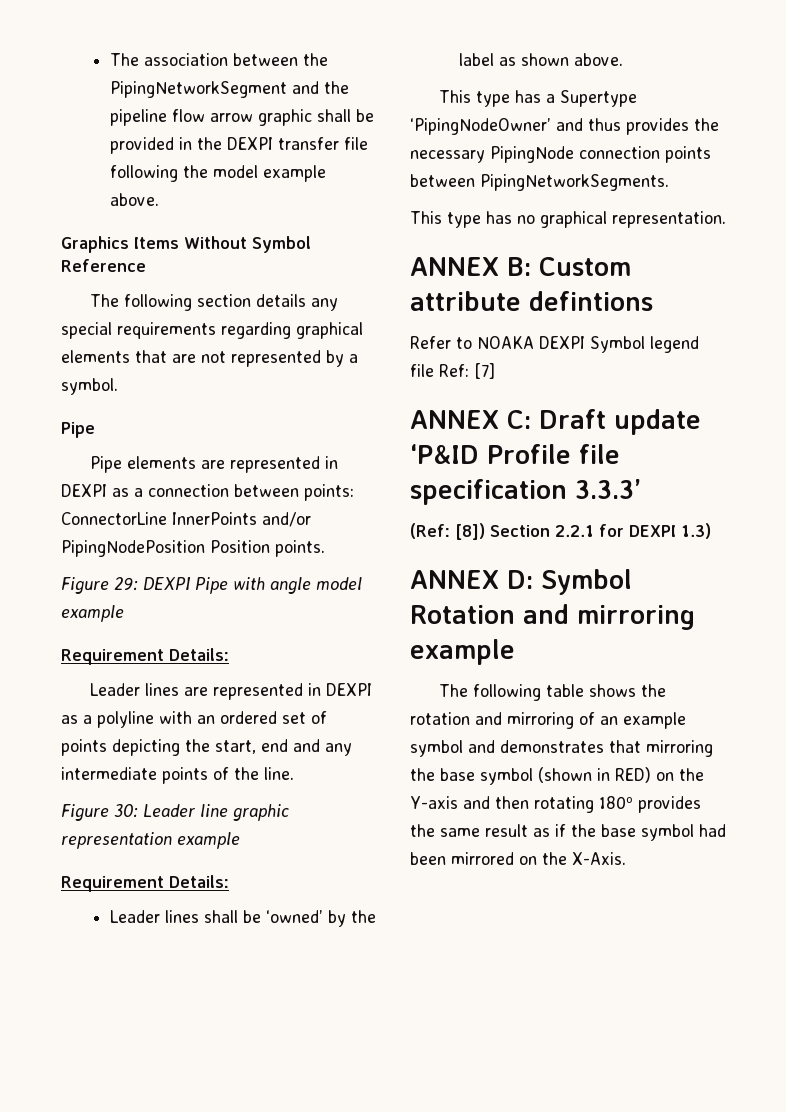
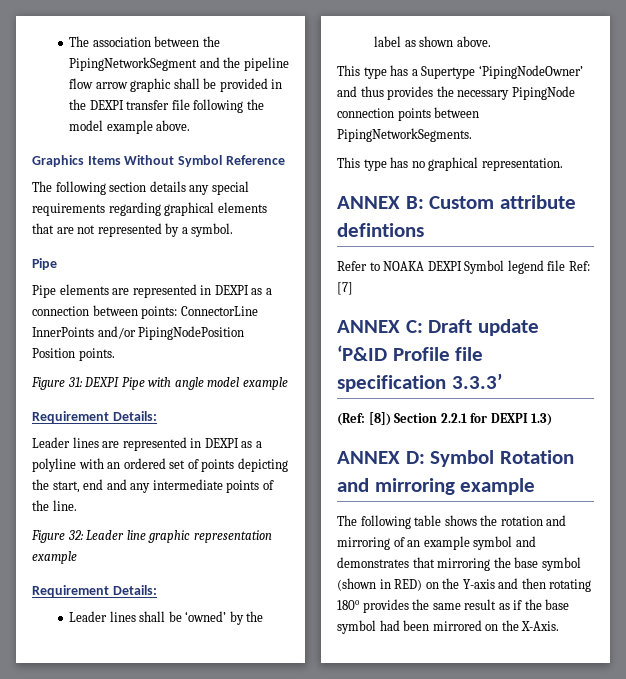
[114,577,138,591] 29: -> [67,377,83,387] 31:
[114,804,138,818] 30: -> [67,530,84,540] 32:

